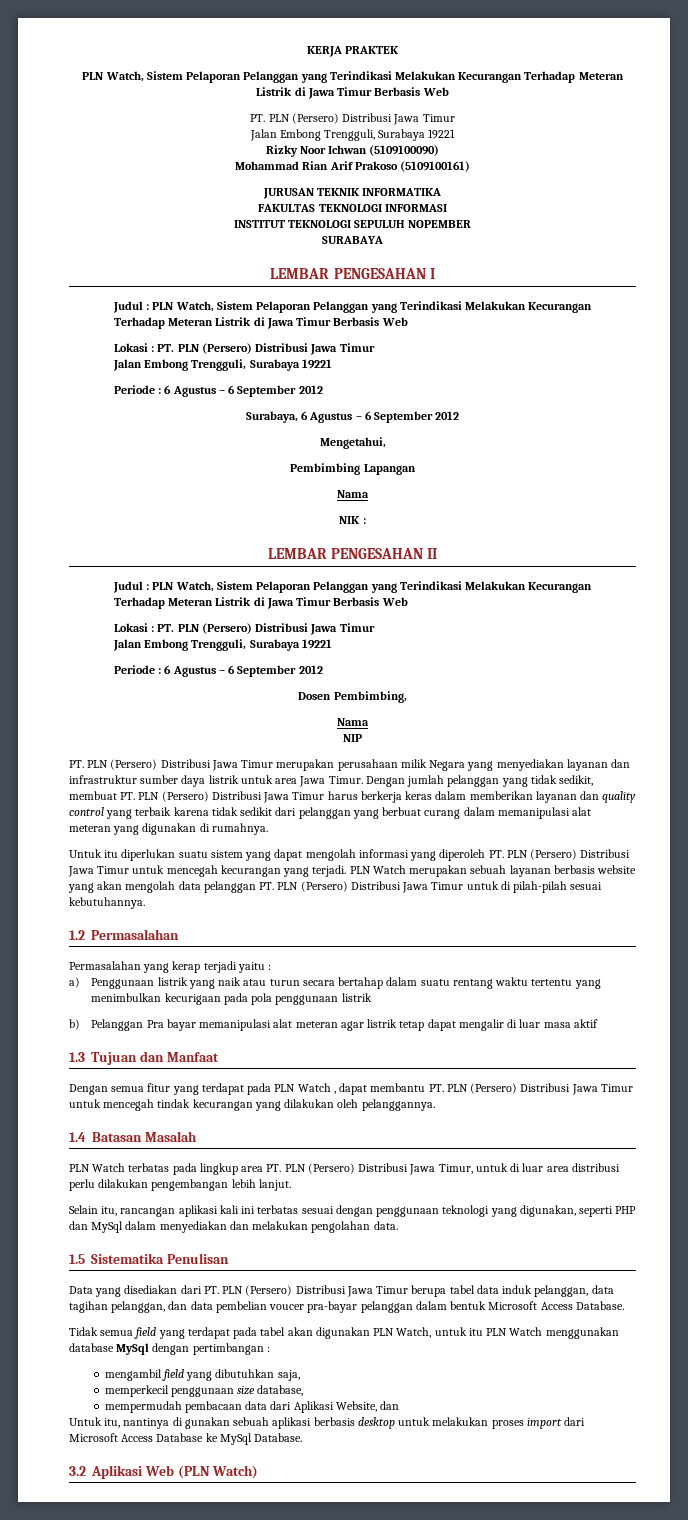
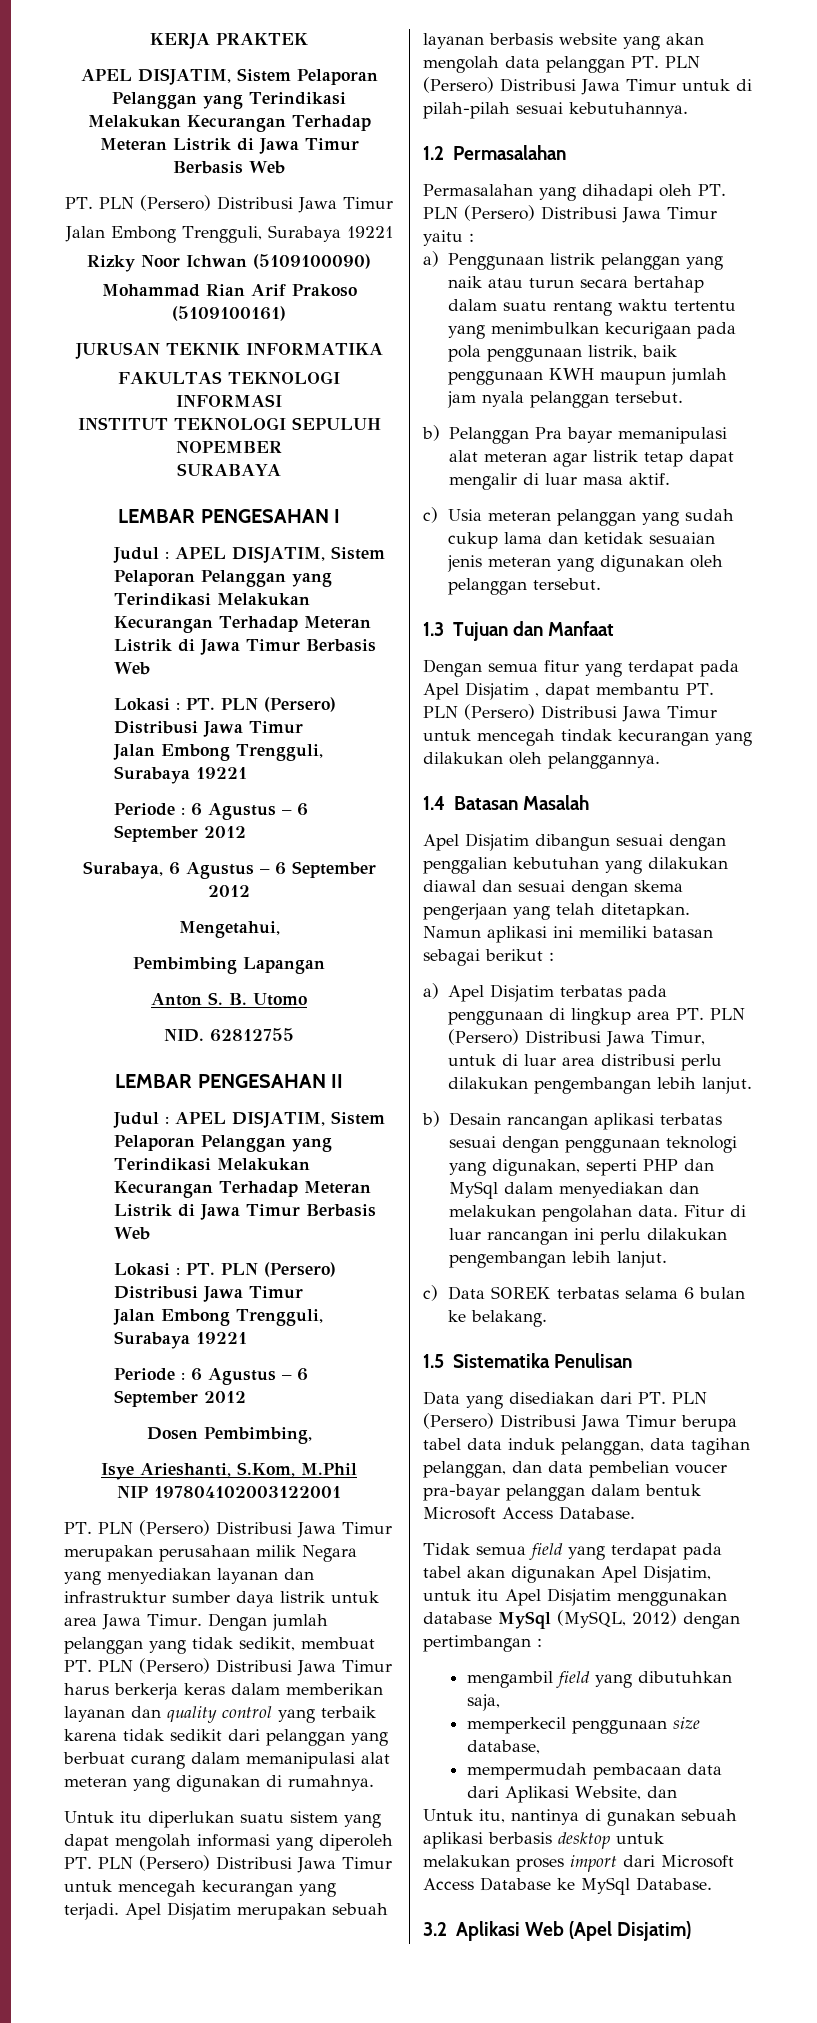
[82,71,144,82] PLN Watch, -> [80,68,231,85] APEL DISJATIM,
[152,301,214,312] PLN Watch, -> [174,546,325,563] APEL DISJATIM,
[337,490,369,498] [339,516,366,524] Nama // NIK : -> [151,992,307,1006] [164,1028,294,1042] Anton S. B. Utomo // NID. 62812755
[152,581,214,592] PLN Watch, -> [174,1111,325,1128] APEL DISJATIM,
[337,718,369,726] Nama -> [101,1462,357,1480] Isye Arieshanti, S.Kom, M.Phil
(362, 738) none -> [154,1486,341,1498] 197804102003122001
[349,865,406,874] PLN Watch -> [125,1902,231,1920] Apel Disjatim
[172,961,237,973] kerap terjadi -> [582,184,726,201] [423,205,717,223] dihadapi oleh PT. PLN (Persero) Distribusi Jawa Timur
(188, 981) none -> [600,253,680,270] pelanggan
[341,993,372,1002] listrik -> [587,345,677,359] [447,368,727,385] [446,391,683,408] listrik, baik penggunaan KWH maupun jumlah jam nyala pelanggan tersebut.
[573,1019,598,1028] aktif -> [628,473,670,485] [423,507,734,526] [447,532,715,549] [446,555,723,572] [447,578,601,595] aktif. // c) Usia meteran pelanggan yang sudah cukup lama dan ketidak sesuaian jenis meteran yang digunakan oleh pelanggan tersebut.
[274,1083,331,1092] PLN Watch -> [423,682,529,700] Apel Disjatim
[69,1163,197,1175] PLN Watch terbatas pada -> [423,833,726,851] [423,857,728,874] [423,880,683,897] [423,903,690,920] [423,926,713,943] [423,949,554,966] [423,983,667,1002] [447,1008,565,1025] Apel Disjatim dibangun sesuai dengan penggalian kebutuhan yang dilakukan diawal dan sesuai dengan skema pengerjaan yang telah ditetapkan. Namun aplikasi ini memiliki batasan sebagai berikut : // a) Apel Disjatim terbatas pada penggunaan di
[69,1205,256,1217] Selain itu, rancangan aplikasi kali ini -> [422,1111,654,1130] b) Desain rancangan aplikasi
(398, 1225) none -> [683,1205,746,1217] [448,1228,727,1245] [448,1251,667,1268] [423,1285,745,1301] [447,1310,547,1327] Fitur di luar rancangan ini perlu dilakukan pengembangan lebih lanjut. // c) Data SOREK terbatas selama 6 bulan ke belakang.
[373,1327,543,1338] PLN Watch, untuk itu PLN Watch -> [601,1565,711,1583] [423,1588,611,1606] Apel Disjatim, untuk itu Apel Disjatim
(150, 1349) none -> [557,1610,677,1628] (MySQL, 2012)
[177,1465,259,1479] (PLN Watch) -> [569,1921,692,1941] (Apel Disjatim)

